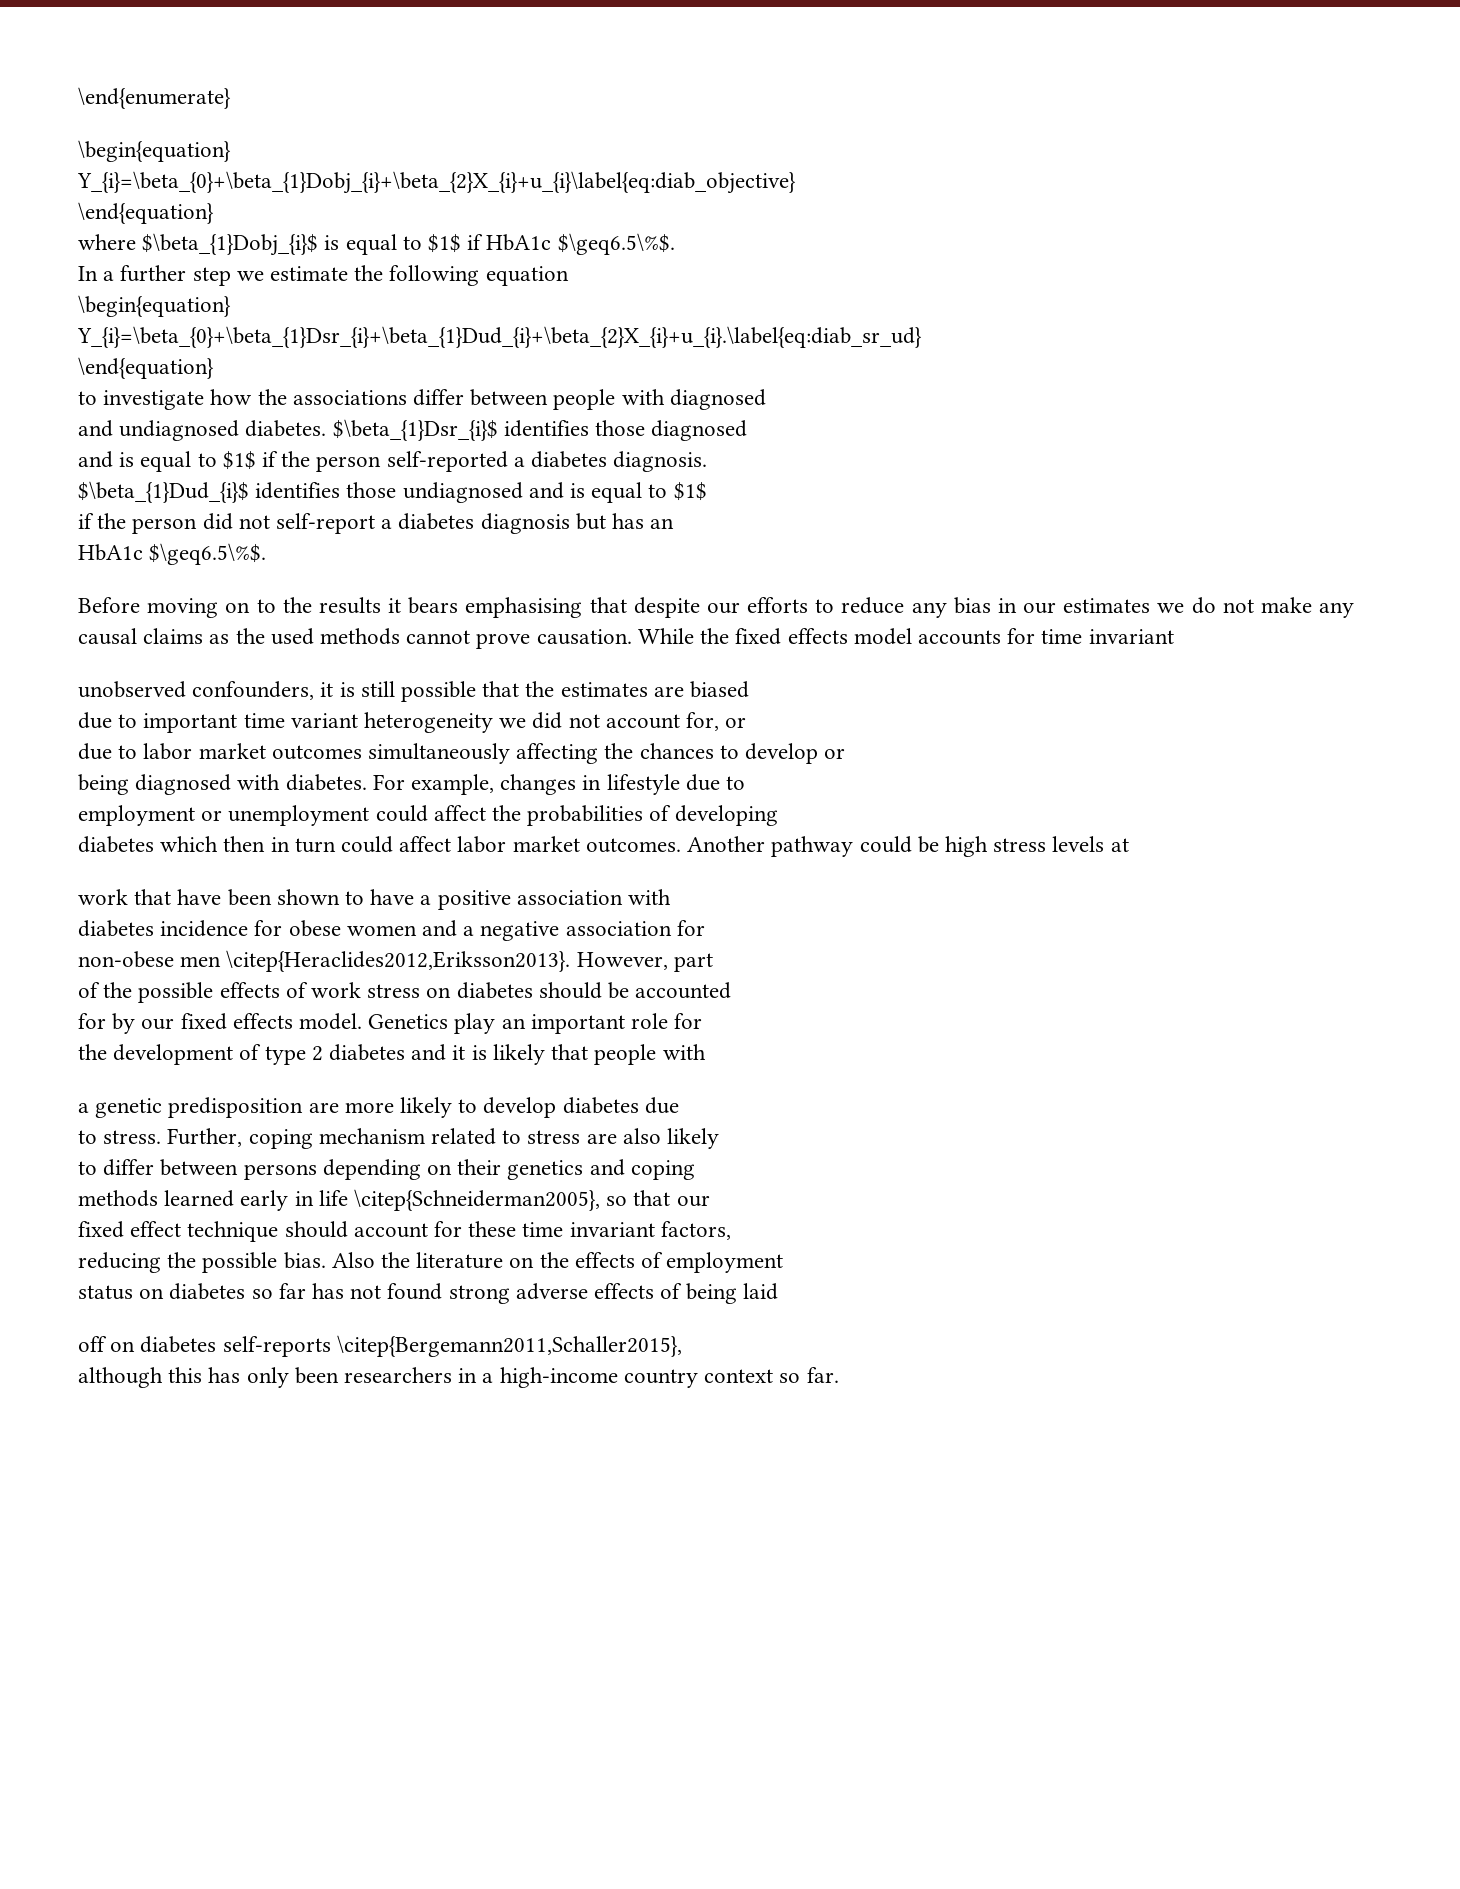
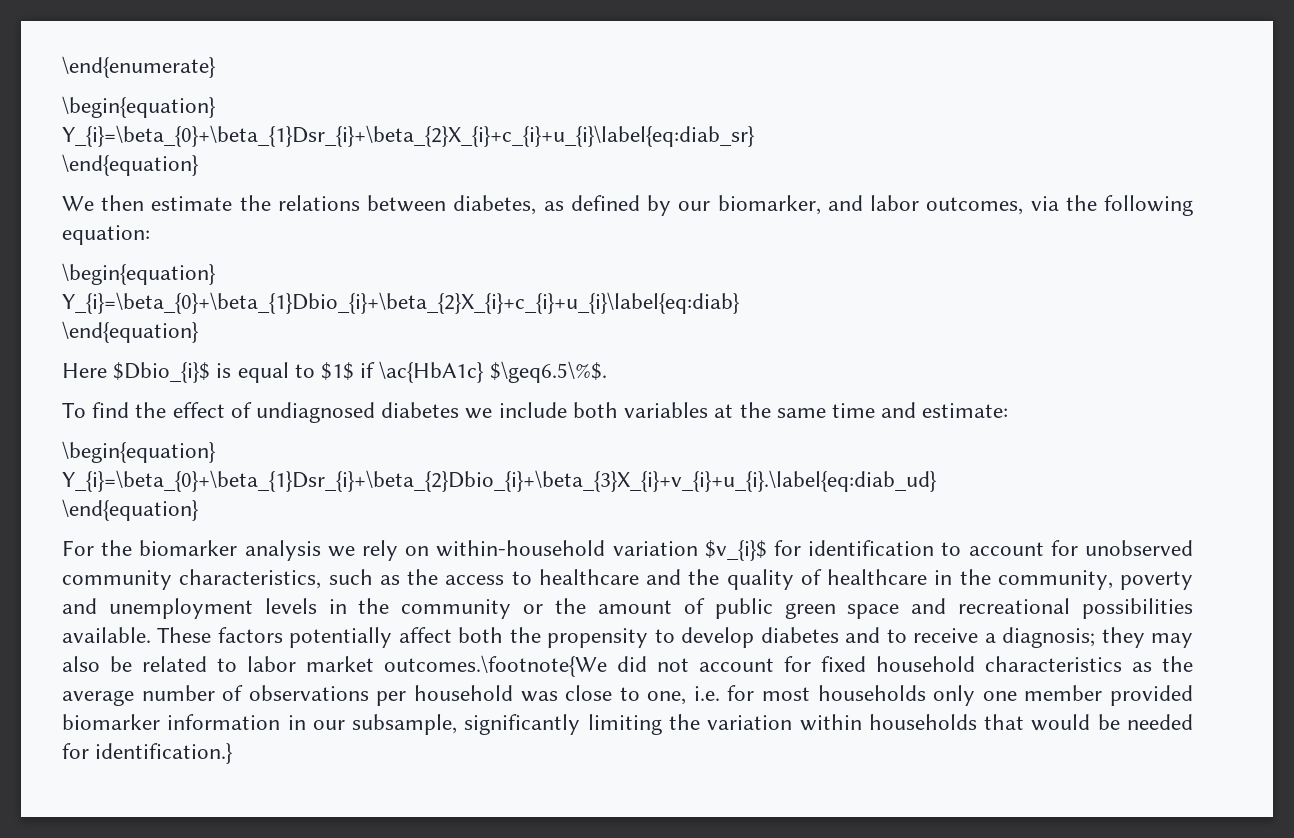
[77,171,796,194] [78,202,214,224] [78,233,675,256] [78,265,569,286] [78,295,231,317] [77,326,922,348] [78,357,214,379] [78,389,766,410] [78,419,748,441] [78,451,708,472] [78,481,707,503] [78,513,675,534] [78,543,267,565] [78,597,1354,618] [78,628,1174,649] [78,681,750,702] [78,712,747,733] [78,743,846,764] [78,774,746,795] [78,805,778,826] [78,836,1129,857] [78,889,672,910] [78,920,705,941] [78,950,713,972] [78,982,732,1003] [78,1013,703,1034] [78,1044,706,1065] [78,1097,679,1118] [78,1128,720,1149] [78,1159,695,1180] [78,1189,710,1211] [78,1221,731,1242] [78,1252,784,1273] [78,1283,778,1304] [78,1335,682,1357] [78,1367,839,1388] Y_{i}=\beta_{0}+\beta_{1}Dobj_{i}+\beta_{2}X_{i}+u_{i}\label{eq:diab_objective} // \end{equation} // where $\beta_{1}Dobj_{i}$ is equal to $1$ if HbA1c $\geq6.5\%$. // In a further step we estimate the following equation // \begin{equation} // Y_{i}=\beta_{0}+\beta_{1}Dsr_{i}+\beta_{1}Dud_{i}+\beta_{2}X_{i}+u_{i}.\label{eq:diab_sr_ud} // \end{equation} // to investigate how the associations differ between people with diagnosed // and undiagnosed diabetes. $\beta_{1}Dsr_{i}$ identifies those diagnosed // and is equal to $1$ if the person self-reported a diabetes diagnosis. // $\beta_{1}Dud_{i}$ identifies those undiagnosed and is equal to $1$ // if the person did not self-report a diabetes diagnosis but has an // HbA1c $\geq6.5\%$. // Before moving on to the results it bears emphasising that despite our efforts to reduce any bias in our estimates we do not make any causal claims as the used methods cannot prove causation. While the fixed effects model accounts for time invariant // unobserved confounders, it is still possible that the estimates are biased // due to important time variant heterogeneity we did not account for, or // due to labor market outcomes simultaneously affecting the chances to develop or // being diagnosed with diabetes. For example, changes in lifestyle due to // employment or unemployment could affect the probabilities of developing // diabetes which then in turn could affect labor market outcomes. Another pathway could be high stress levels at // work that have been shown to have a positive association with // diabetes incidence for obese women and a negative association for // non-obese men \citep{Heraclides2012,Eriksson2013}. However, part // of the possible effects of work stress on diabetes should be accounted // for by our fixed effects model. Genetics play an important role for // the development of type 2 diabetes and it is likely that people with // a genetic predisposition are more likely to develop diabetes due // to stress. Further, coping mechanism related to stress are also likely // to differ between persons depending on their genetics and coping // methods learned early in life \citep{Schneiderman2005}, so that our // fixed effect technique should account for these time invariant factors, // reducing the possible bias. Also the literature on the effects of employment // status on diabetes so far has not found strong adverse effects of being laid // off on diabetes self-reports \citep{Bergemann2011,Schaller2015}, // although this has only been researchers in a high-income country context so far. -> [62,125,755,147] [62,154,199,176] [62,195,1194,216] [62,225,150,245] [62,263,216,285] [62,292,740,314] [62,321,199,343] [62,361,607,383] [62,402,1009,423] [62,441,216,463] [62,470,937,492] [62,499,199,521] [62,540,1194,561] [62,569,1193,590] [62,598,1193,619] [62,627,1193,648] [62,655,1193,677] [62,685,1193,706] [62,714,1193,735] [62,743,234,764] Y_{i}=\beta_{0}+\beta_{1}Dsr_{i}+\beta_{2}X_{i}+c_{i}+u_{i}\label{eq:diab_sr} // \end{equation} // We then estimate the relations between diabetes, as defined by our biomarker, and labor outcomes, via the following equation: // \begin{equation} // Y_{i}=\beta_{0}+\beta_{1}Dbio_{i}+\beta_{2}X_{i}+c_{i}+u_{i}\label{eq:diab} // \end{equation} // Here $Dbio_{i}$ is equal to $1$ if \ac{HbA1c} $\geq6.5\%$. // To find the effect of undiagnosed diabetes we include both variables at the same time and estimate: // \begin{equation} // Y_{i}=\beta_{0}+\beta_{1}Dsr_{i}+\beta_{2}Dbio_{i}+\beta_{3}X_{i}+v_{i}+u_{i}.\label{eq:diab_ud} // \end{equation} // For the biomarker analysis we rely on within-household variation $v_{i}$ for identification to account for unobserved community characteristics, such as the access to healthcare and the quality of healthcare in the community, poverty and unemployment levels in the community or the amount of public green space and recreational possibilities available. These factors potentially affect both the propensity to develop diabetes and to receive a diagnosis; they may also be related to labor market outcomes.\footnote{We did not account for fixed household characteristics as the average number of observations per household was close to one, i.e. for most households only one member provided biomarker information in our subsample, significantly limiting the variation within households that would be needed for identification.}

